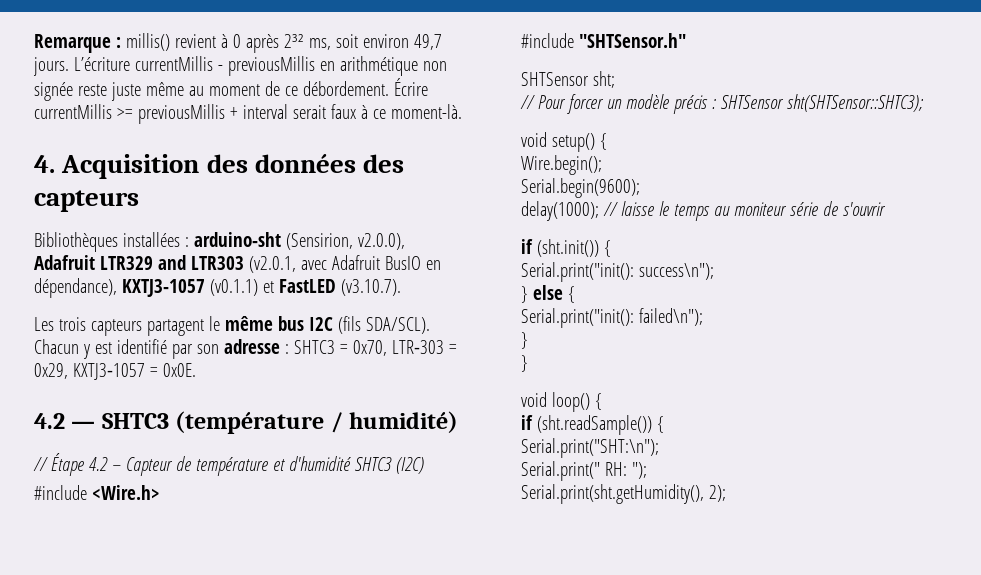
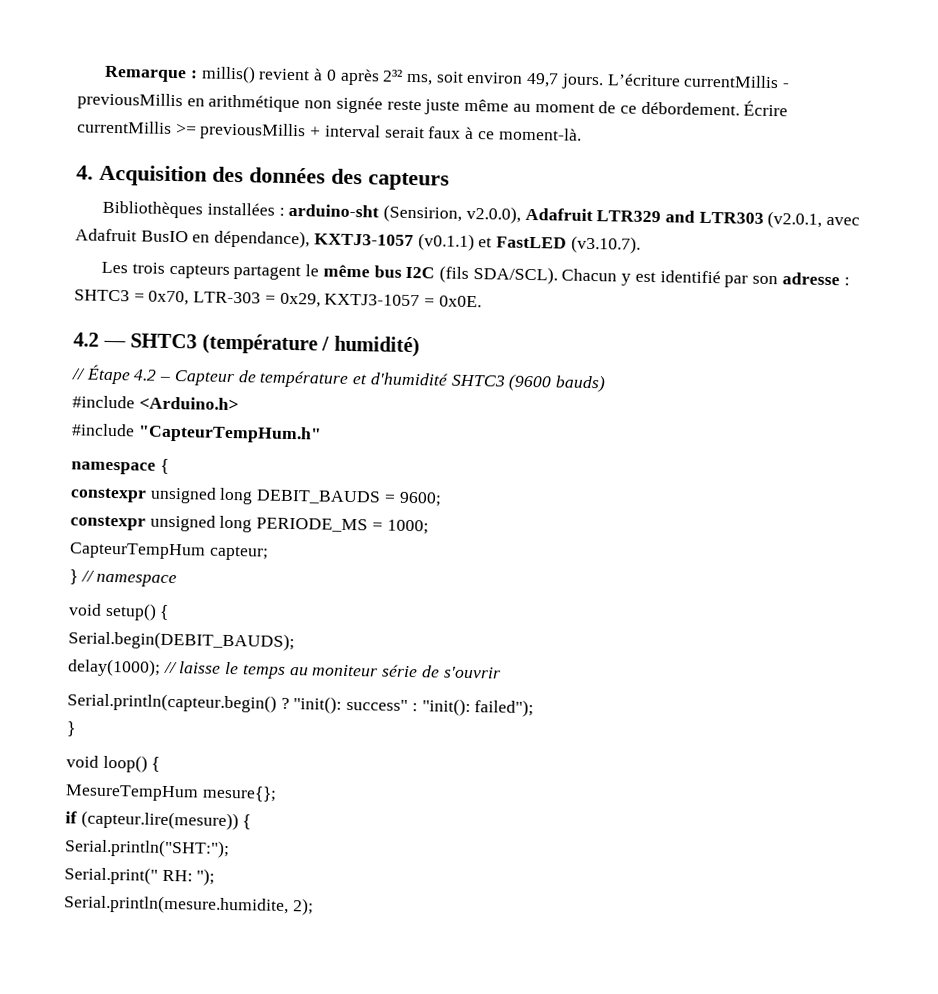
[395,457,424,474] [34,485,160,500] [521,33,686,48] [521,71,615,88] [520,94,924,114] (I2C) // #include <Wire.h> // #include "SHTSensor.h" // SHTSensor sht; // // Pour forcer un modèle précis : SHTSensor sht(SHTSensor::SHTC3); -> [508,373,606,393] [72,395,239,411] [71,423,322,444] [71,458,169,475] [70,486,442,507] [70,514,429,535] [69,542,269,561] [69,569,178,588] (9600 bauds) // #include <Arduino.h> // #include "CapteurTempHum.h" // namespace { // constexpr unsigned long DEBIT_BAUDS = 9600; // constexpr unsigned long PERIODE_MS = 1000; // CapteurTempHum capteur; // } // namespace
[521,155,602,175] [521,178,640,198] Wire.begin(); // Serial.begin(9600); -> [68,630,295,652] Serial.begin(DEBIT_BAUDS);
[521,239,611,257] [521,262,714,282] [521,285,575,303] [521,308,703,328] [521,332,528,349] if (sht.init()) { // Serial.print("init(): success\n"); // } else { // Serial.print("init(): failed\n"); // } -> [67,692,535,718] Serial.println(capteur.begin() ? "init(): success" : "init(): failed");
[521,415,664,435] [521,438,659,458] // if (sht.readSample()) { // Serial.print("SHT:\n"); -> [65,784,277,802] [65,810,252,831] [64,838,230,859] // MesureTempHum mesure{}; // if (capteur.lire(mesure)) { // Serial.println("SHT:");
[521,484,704,504] Serial.print(sht.getHumidity(), -> [64,894,289,916] Serial.println(mesure.humidite,

